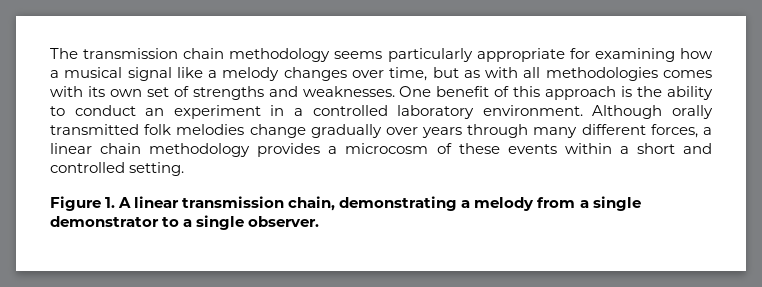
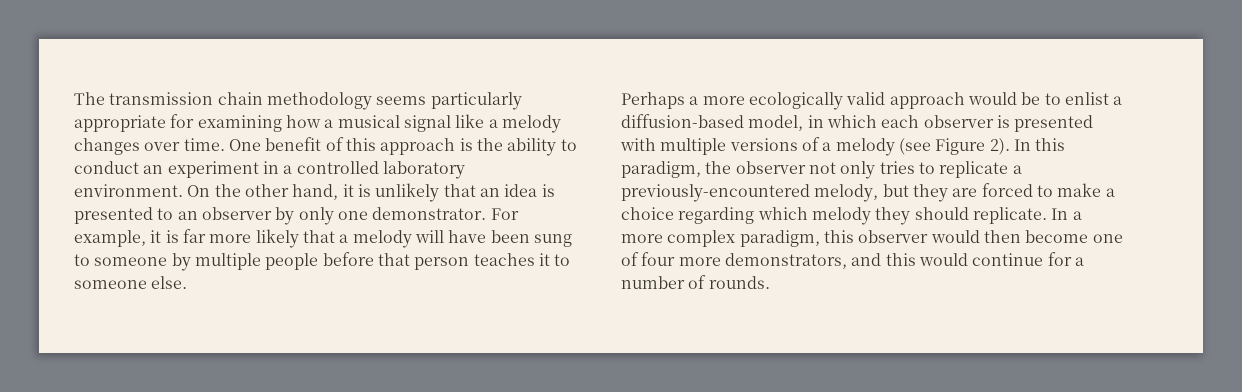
[389,67,712,81] [50,86,395,100] time, but as with all methodologies comes with its own set of strengths and weaknesses. -> [183,138,225,151] time.
[592,105,713,119] [50,124,713,138] [50,143,712,157] [50,162,185,176] [50,196,641,211] [50,215,320,230] Although orally transmitted folk melodies change gradually over years through many different forces, a linear chain methodology provides a microcosm of these events within a short and controlled setting. // Figure 1. A linear transmission chain, demonstrating a melody from a single demonstrator to a single observer. -> [187,183,555,202] [74,207,519,225] [74,229,572,248] [74,252,571,271] [74,276,188,289] [621,92,1123,110] [621,114,1094,132] [620,137,1066,156] [621,161,1022,179] [621,183,1115,202] [621,207,1082,225] [621,230,1123,247] [621,252,1084,269] [621,275,770,289] On the other hand, it is unlikely that an idea is presented to an observer by only one demonstrator. For example, it is far more likely that a melody will have been sung to someone by multiple people before that person teaches it to someone else. // Perhaps a more ecologically valid approach would be to enlist a diffusion-based model, in which each observer is presented with multiple versions of a melody (see Figure 2). In this paradigm, the observer not only tries to replicate a previously-encountered melody, but they are forced to make a choice regarding which melody they should replicate. In a more complex paradigm, this observer would then become one of four more demonstrators, and this would continue for a number of rounds.

